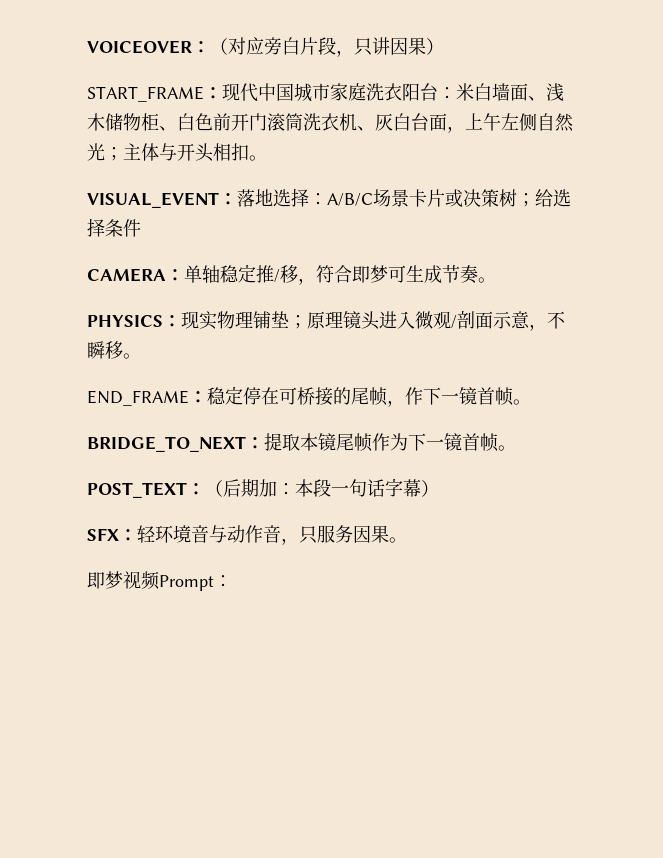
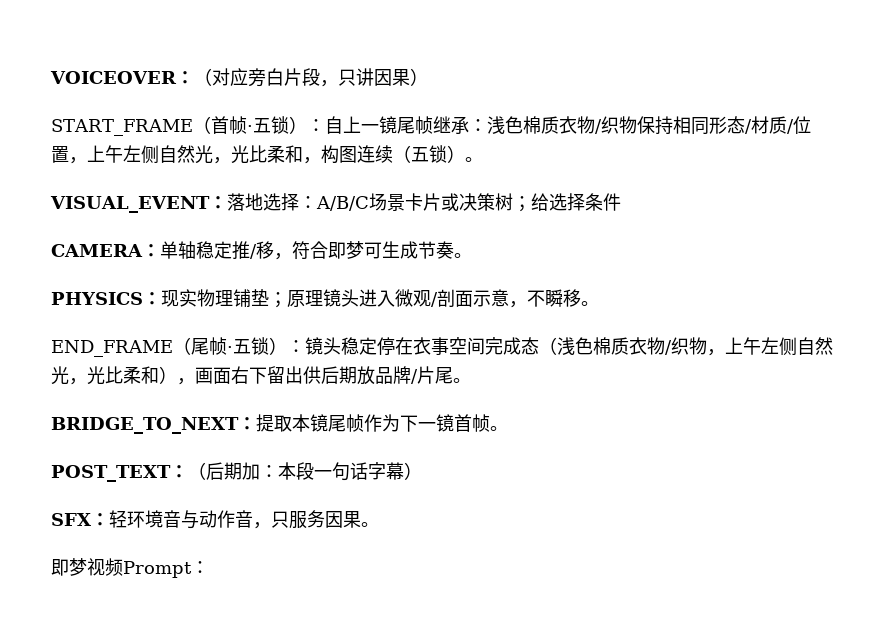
[204,83,564,102] [87,113,574,133] [87,143,249,162] ：现代中国城市家庭洗衣阳台：米白墙面、浅木储物柜、白色前开门滚筒洗衣机、灰白台面，上午左侧自然光；主体与开头相扣 -> [192,116,811,135] [51,145,465,164] （首帧·五锁）：自上一镜尾帧继承：浅色棉质衣物/织物保持相同形态/材质/位置，上午左侧自然光，光比柔和，构图连续（五锁）
[189,386,514,407] ：稳定停在可桥接的尾帧，作下一镜首帧 -> [173,337,833,356] [51,366,453,385] （尾帧·五锁）：镜头稳定停在衣事空间完成态（浅色棉质衣物/织物，上午左侧自然光，光比柔和），画面右下留出供后期放品牌/片尾

